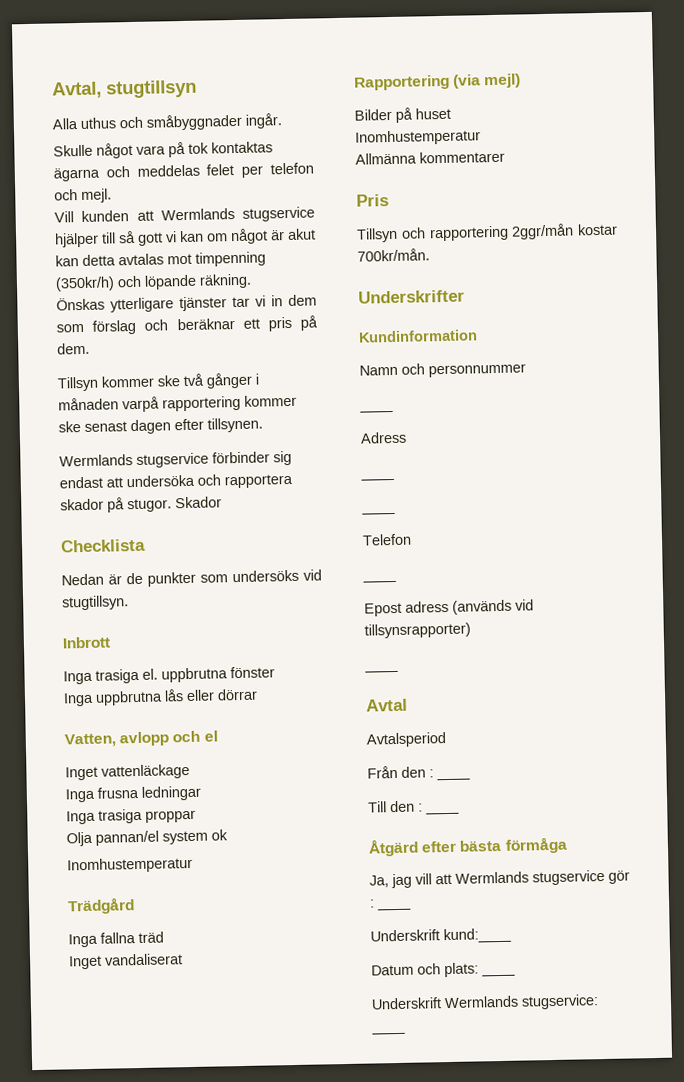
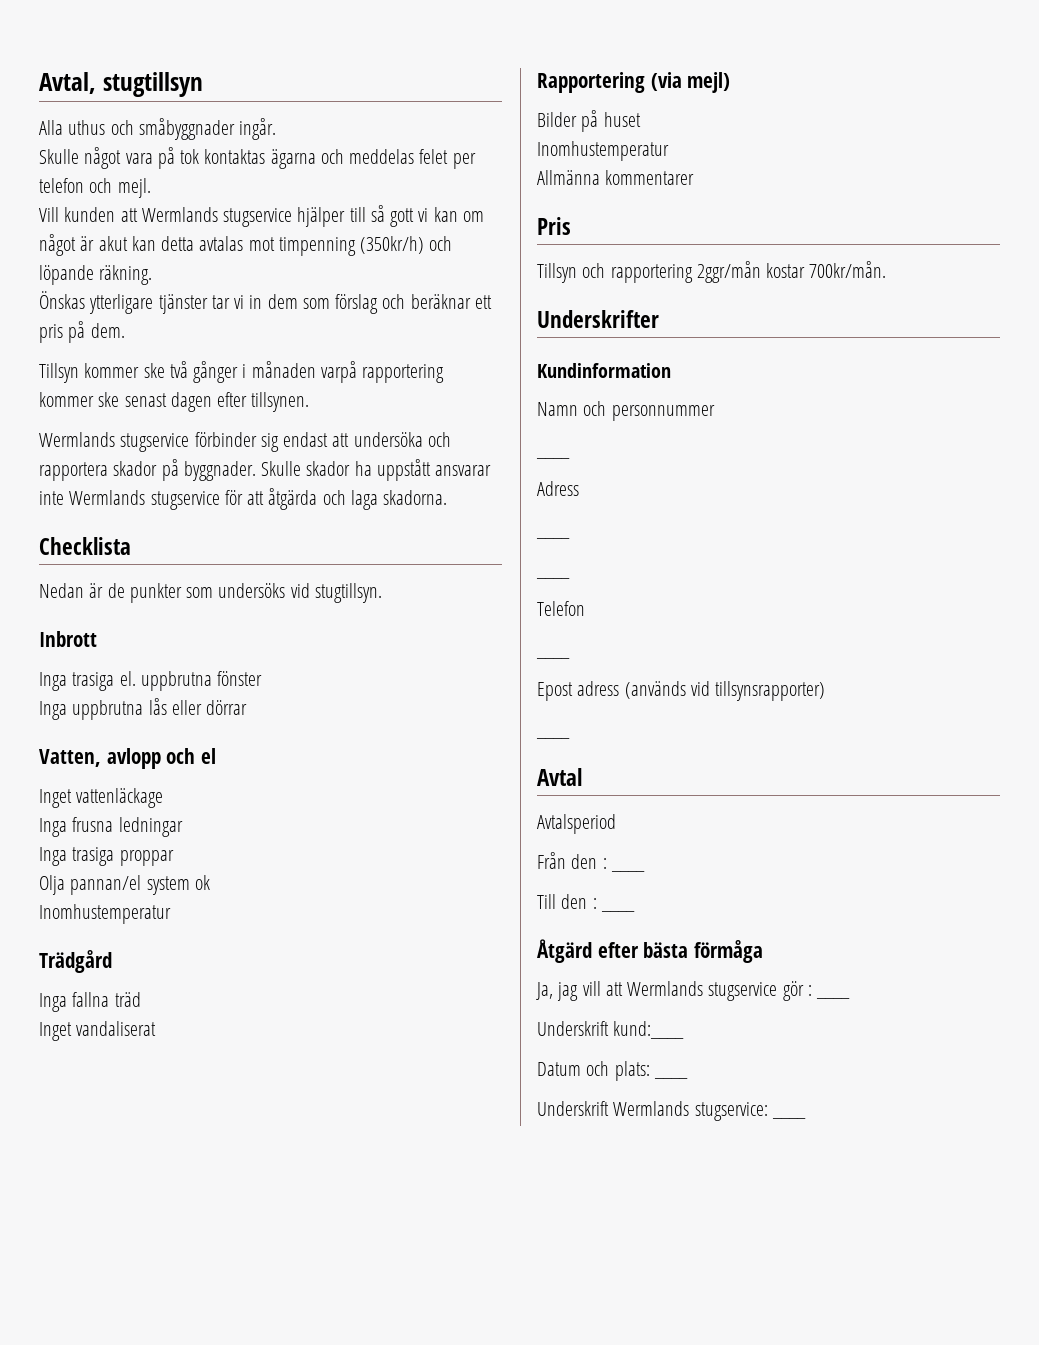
[127,496,222,513] stugor. Skador -> [183,459,492,481] [39,488,448,510] byggnader. Skulle skador ha uppstått ansvarar inte Wermlands stugservice för att åtgärda och laga skadorna.

